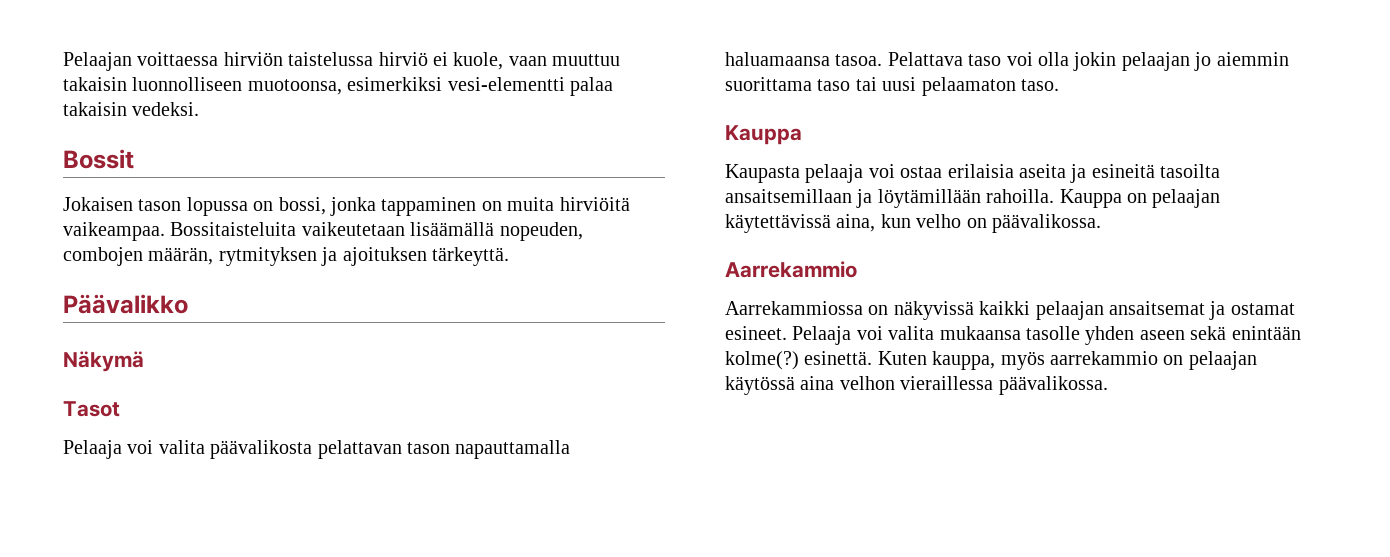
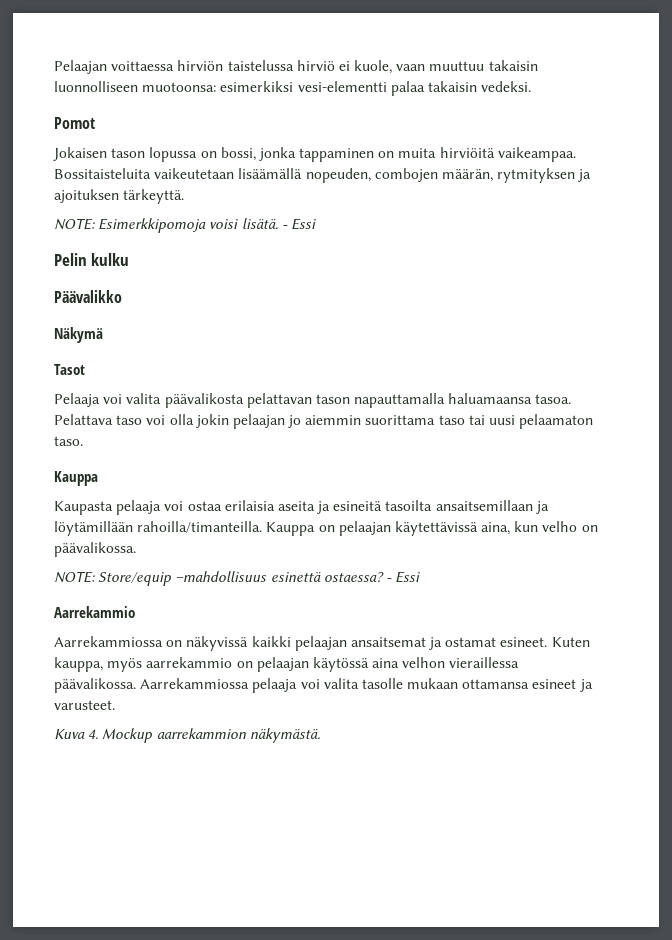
[247,79,342,95] muotoonsa, -> [142,82,217,92] muotoonsa:
[63,149,134,169] Bossit -> [54,117,95,129] Pomot
(509, 256) none -> [54,218,316,233] [54,253,130,266] // NOTE: Esimerkkipomoja voisi lisätä. - Essi // Pelin kulku
[986,189,1055,203] rahoilla. -> [137,521,263,533] rahoilla/timanteilla.
(1101, 223) none -> [54,571,421,586] // NOTE: Store/equip –mahdollisuus esinettä ostaessa? - Essi
[792,326,1301,345] [725,351,873,370] Pelaaja voi valita mukaansa tasolle yhden aseen sekä enintään kolme(?) esinettä. -> (548, 642) none
(1108, 385) none -> [140,678,593,693] [54,700,115,710] [54,728,320,743] Aarrekammiossa pelaaja voi valita tasolle mukaan ottamansa esineet ja varusteet. // Kuva 4. Mockup aarrekammion näkymästä.

